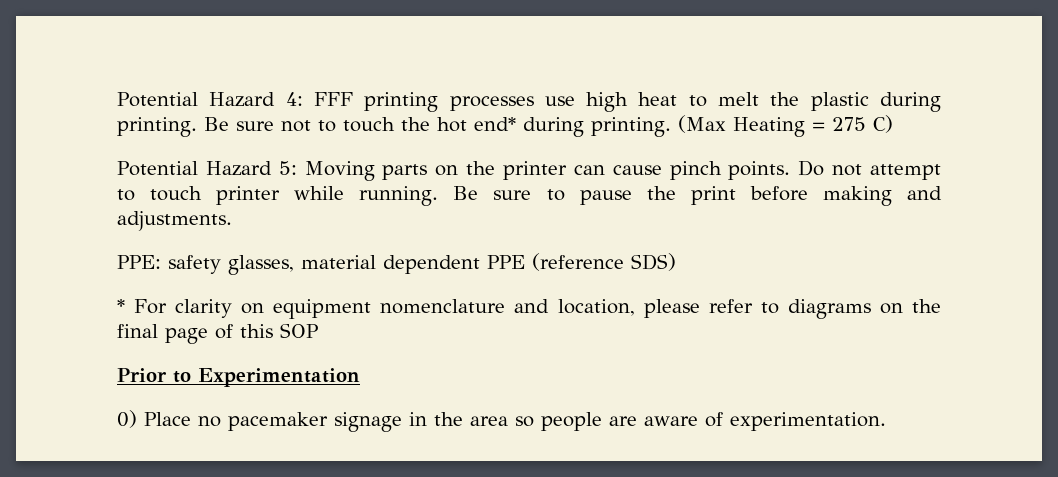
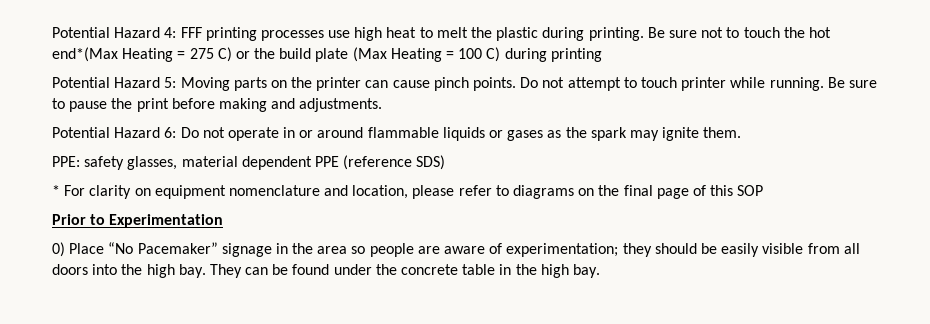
[474,115,726,137] end* during printing. (Max -> [52,47,118,62] end*(Max
(893, 124) none -> [235,47,602,62] or the build plate (Max Heating = 100 C) during printing
(232, 221) none -> [52,127,742,141] // Potential Hazard 6: Do not operate in or around flammable liquids or gases as the spark may ignite them.
[198,412,328,431] no pacemaker -> [108,242,218,254] “No Pacemaker”
[730,412,886,431] experimentation. -> [506,243,860,257] [52,264,600,278] experimentation; they should be easily visible from all doors into the high bay. They can be found under the concrete table in the high bay.

